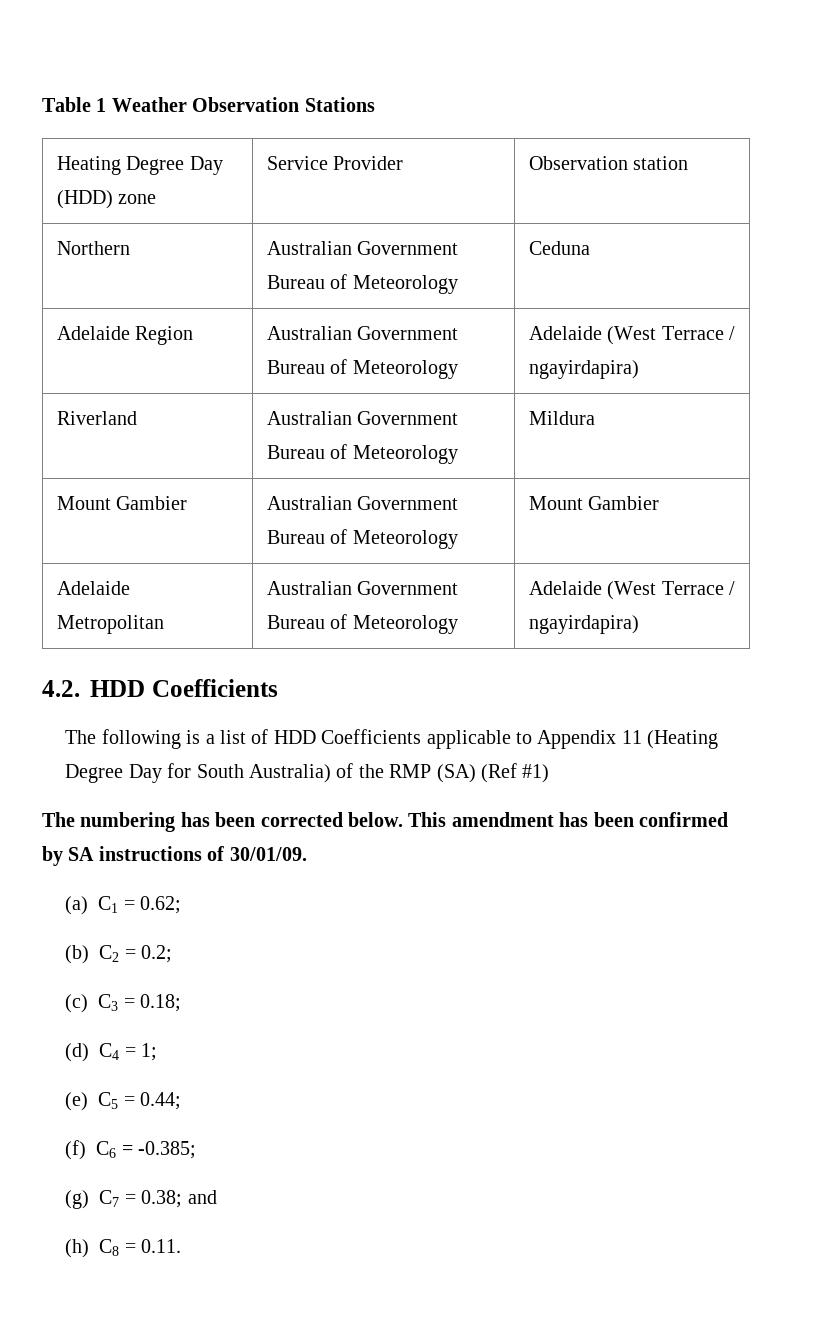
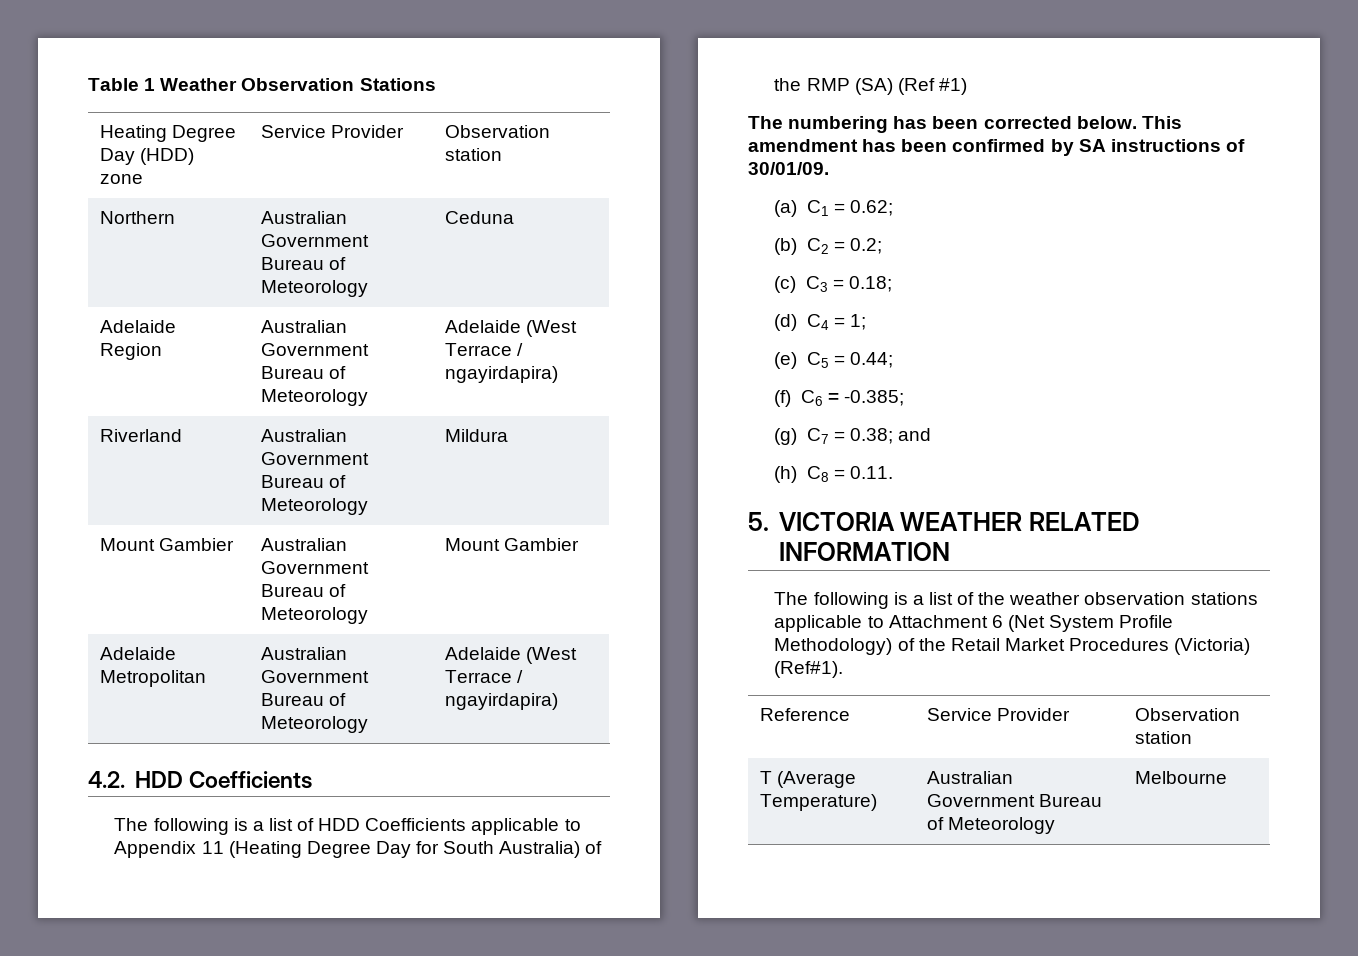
(182, 1246) none -> [748,512,1139,531] [778,542,950,561] [774,592,1258,609] [774,615,1174,632] [774,638,1251,655] [774,661,844,678] [759,708,850,721] [926,708,1070,721] [1134,708,1240,721] [1134,731,1192,744] [759,771,856,788] [759,794,877,811] [926,771,1013,784] [926,794,1102,807] [926,817,1055,834] [1134,771,1227,784] // 5. VICTORIA WEATHER RELATED INFORMATION // The following is a list of the weather observation stations applicable to Attachment 6 (Net System Profile Methodology) of the Retail Market Procedures (Victoria) (Ref#1). // Reference | Service Provider | Observation station // T (Average Temperature) | Australian Government Bureau of Meteorology | Melbourne

